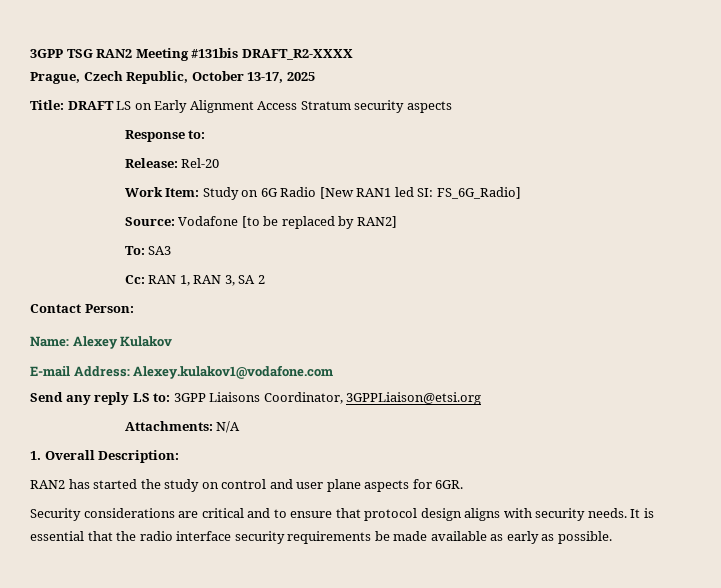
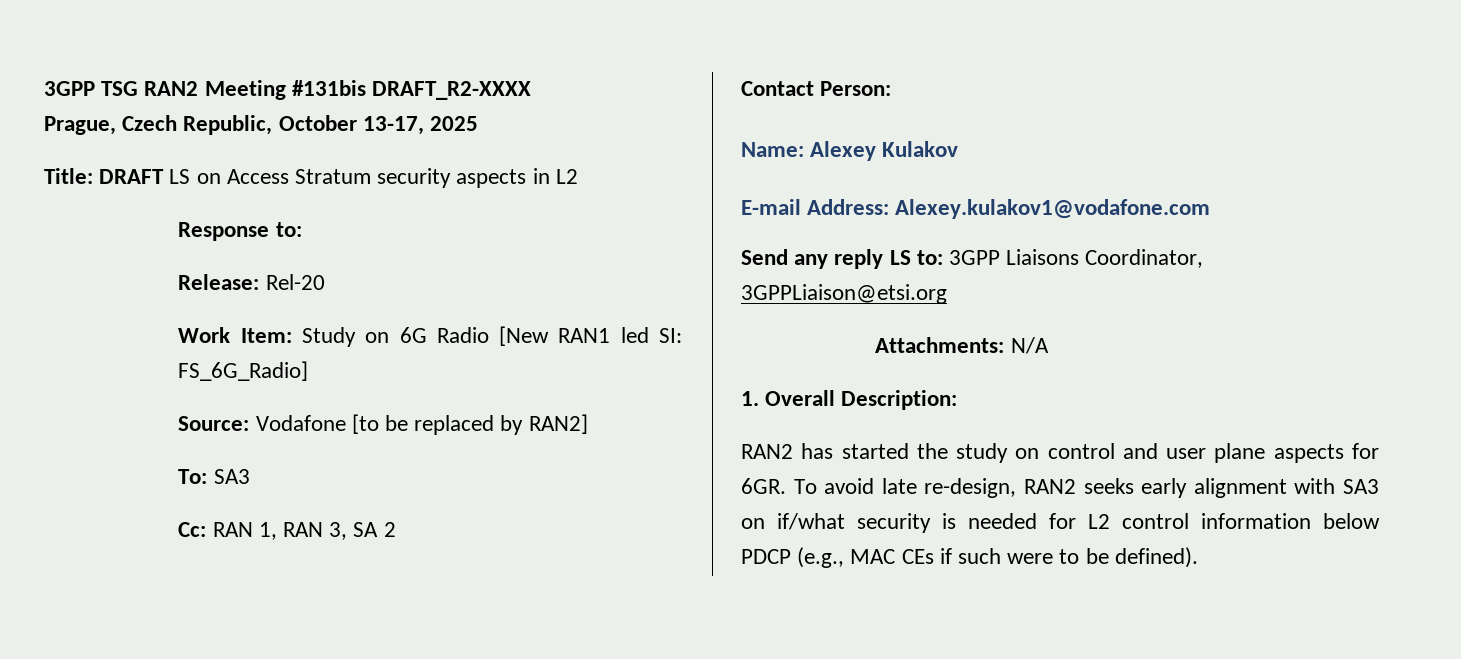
[154,100,254,113] Early Alignment -> (221, 178) none
(452, 107) none -> [532,168,578,184] in L2
[30,508,654,521] [30,531,612,544] // Security considerations are critical and to ensure that protocol design aligns with security needs. It is essential that the radio interface security requirements be made available as early as possible. -> [793,478,1379,498] [741,513,1380,533] [741,547,1198,568] To avoid late re-design, RAN2 seeks early alignment with SA3 on if/what security is needed for L2 control information below PDCP (e.g., MAC CEs if such were to be defined).

